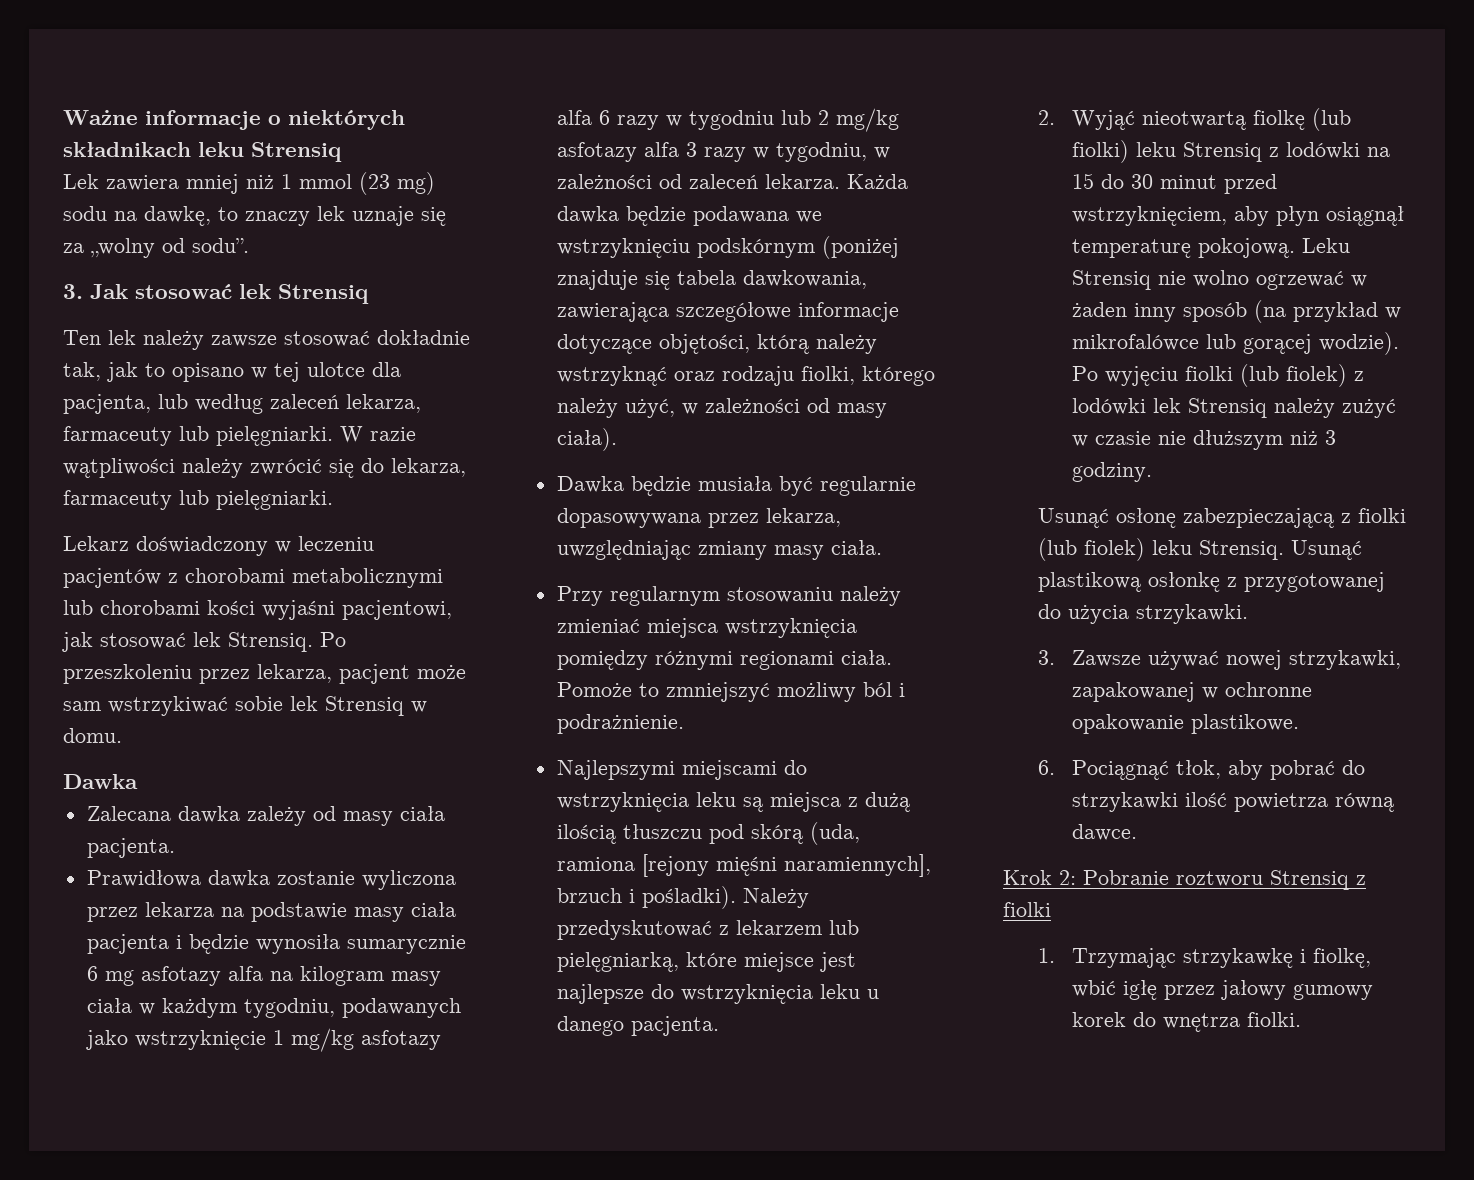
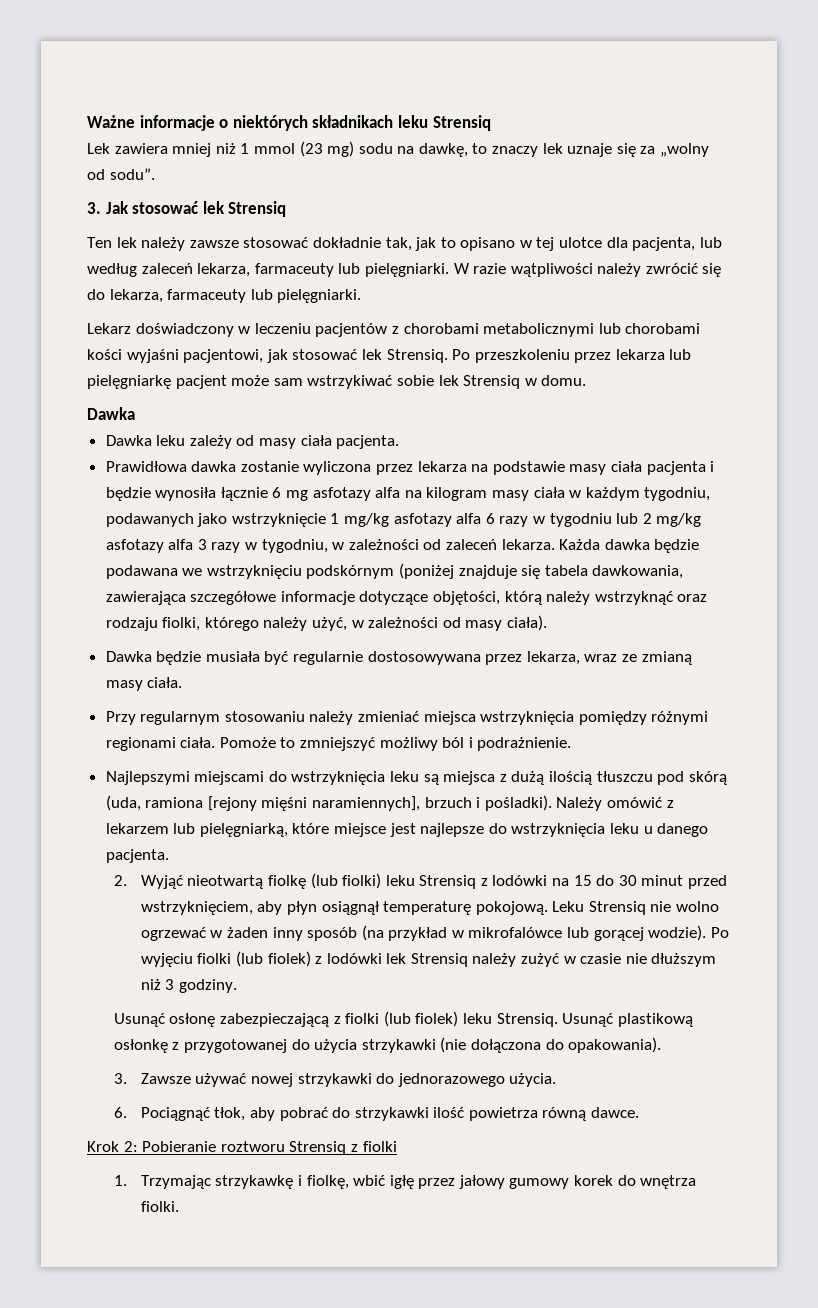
[257,664,332,683] lekarza, -> [615,349,692,360] [87,375,171,389] lekarza lub pielęgniarkę
[86,806,240,823] Zalecana dawka -> [105,435,186,446] Dawka leku
[346,935,466,954] sumarycznie -> [220,487,268,501] łącznie
[556,508,841,528] [556,540,767,560] dopasowywana przez lekarza, uwzględniając zmiany -> [367,651,692,665] dostosowywana przez lekarza, wraz ze zmianą
[556,920,712,940] przedyskutować -> [607,797,663,808] omówić
[1135,604,1248,624] strzykawki. -> [361,1037,662,1053] strzykawki (nie dołączona do opakowania).
[1289,650,1402,670] [1072,682,1313,702] [1072,714,1300,734] strzykawki, zapakowanej w ochronne opakowanie plastikowe. -> [297,1073,557,1087] strzykawki do jednorazowego użycia.
[1083,870,1169,885] Pobranie -> [142,1141,217,1152] Pobieranie

